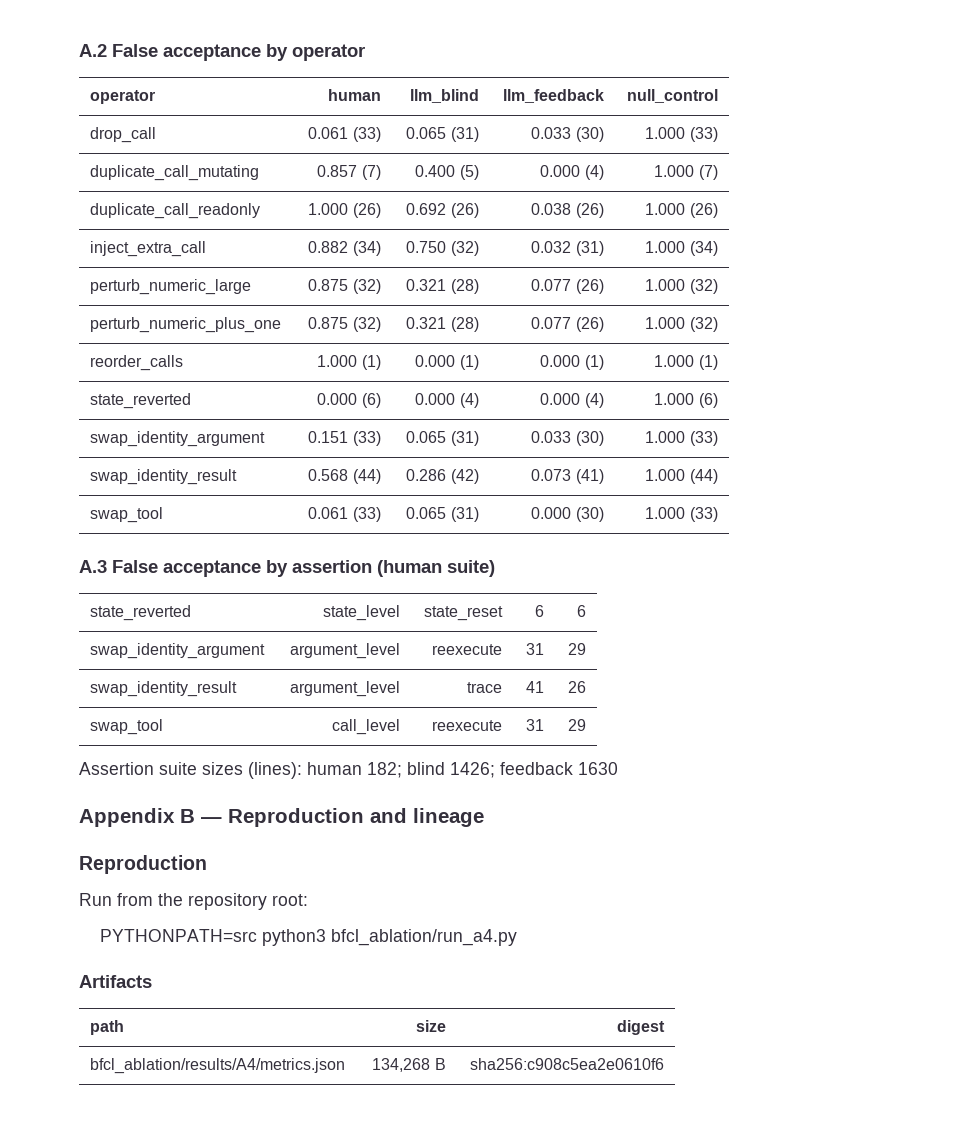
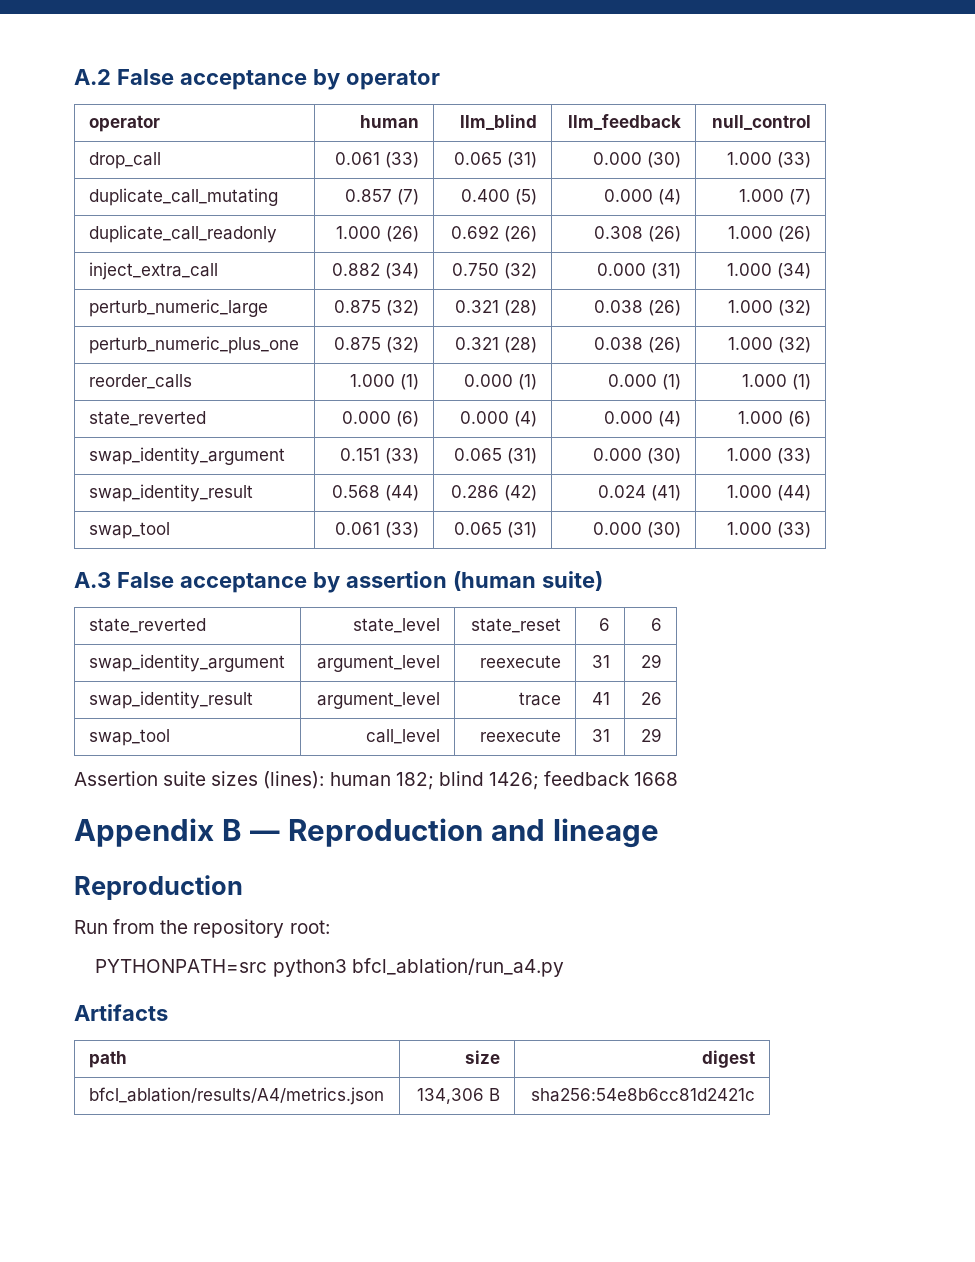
[531,127,572,139] 0.033 -> [593,152,643,165] 0.000
[531,203,572,215] 0.038 -> [594,226,644,239] 0.308
[531,241,572,253] 0.032 -> [597,263,647,276] 0.000
[531,279,572,291] 0.077 -> [594,300,644,313] 0.038
[531,317,572,329] 0.077 -> [594,337,644,350] 0.038
[531,431,572,443] 0.033 -> [593,448,643,461] 0.000
[531,469,572,481] 0.073 -> [598,485,647,498] 0.024
[578,762,618,775] 1630 -> [634,772,679,786] 1668
[372,1058,431,1072] 134,268 -> [417,1088,485,1104] 134,306
[469,1058,664,1070] sha256:c908c5ea2e0610f6 -> [531,1088,756,1102] sha256:54e8b6cc81d2421c

